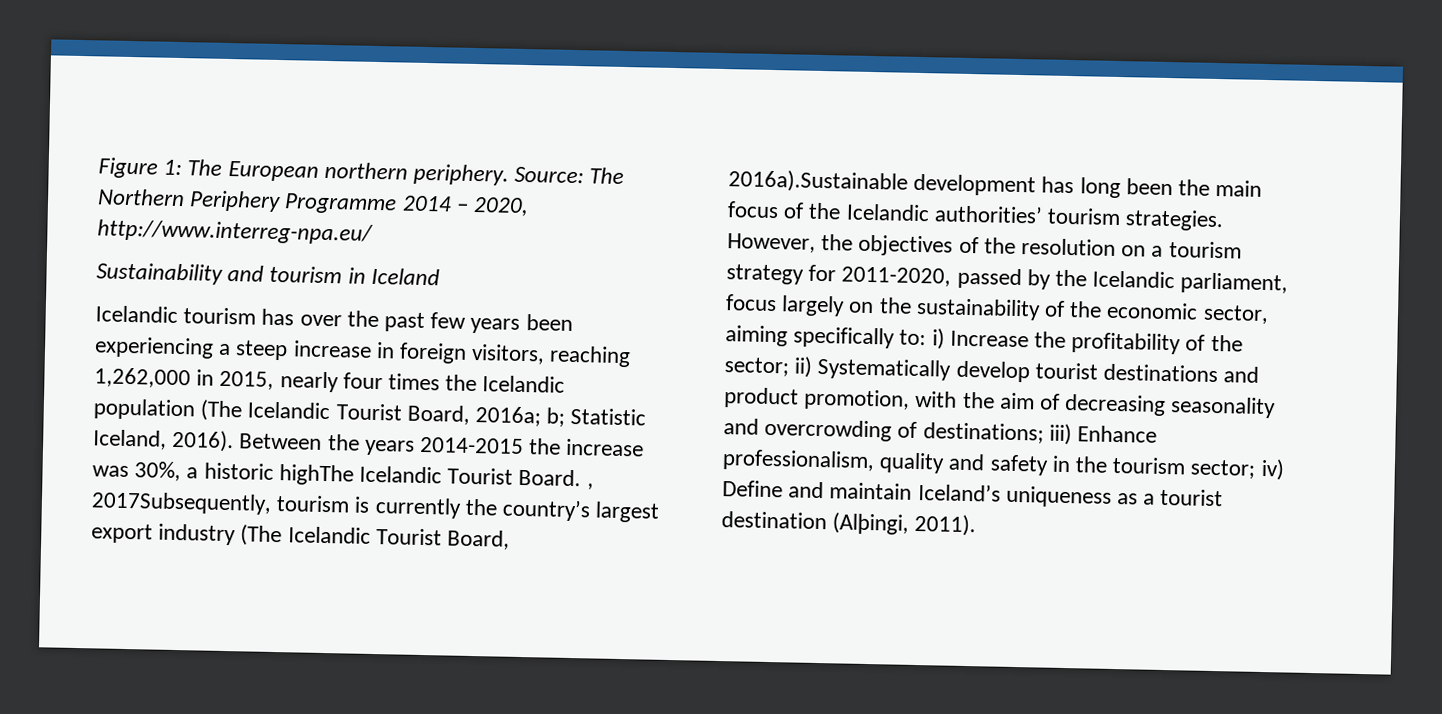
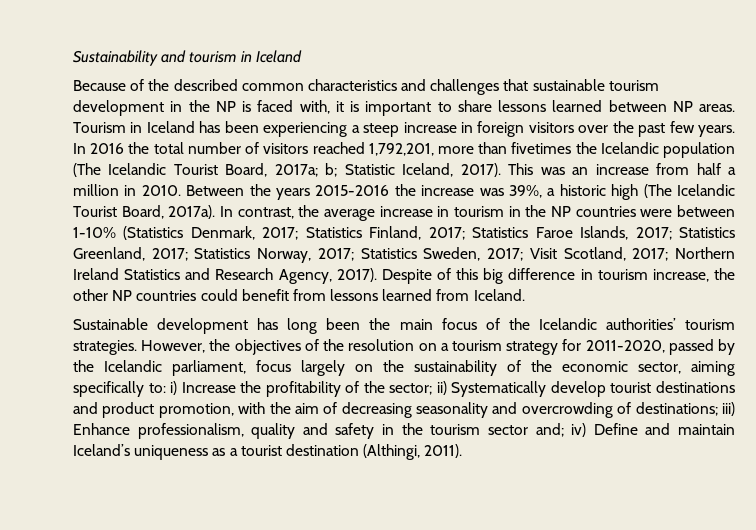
[98,157,625,186] [97,188,530,217] [97,219,374,245] Figure 1: The European northern periphery. Source: The Northern Periphery Programme 2014 – 2020, http://www.interreg-npa.eu/ // -> (73, 58) none
[95,305,521,334] Icelandic tourism has over the past few years -> [73,79,659,95] [73,100,735,116] [73,121,221,133] Because of the described common characteristics and challenges that sustainable tourism development in the NP is faced with, it is important to share lessons learned between NP areas. Tourism in Iceland has
[471,343,632,368] [94,367,441,393] visitors, reaching 1,262,000 in 2015, nearly four times -> [528,121,735,137] [73,142,572,156] visitors over the past few years. In 2016 the total number of visitors reached 1,792,201, more than fivetimes
[475,406,542,427] 2016a; -> [274,164,318,177] 2017a;
[171,429,235,453] 2016). -> [460,163,737,177] [73,184,181,196] 2017). This was an increase from half a million in 2010.
[420,436,525,455] 2014-2015 -> [315,185,390,196] 2015-2016
[134,461,182,482] 30%, -> [508,185,542,198] 39%,
[278,464,594,490] [91,491,661,523] [91,523,511,550] [728,169,908,194] highThe Icelandic Tourist Board. , 2017Subsequently, tourism is currently the country’s largest export industry (The Icelandic Tourist Board, 2016a).Sustainable -> [611,184,735,200] [73,205,735,221] [73,226,735,240] [73,247,736,263] [73,268,735,284] [73,289,525,301] [73,318,148,330] high (The Icelandic Tourist Board, 2017a). In contrast, the average increase in tourism in the NP countries were between 1-10% (Statistics Denmark, 2017; Statistics Finland, 2017; Statistics Faroe Islands, 2017; Statistics Greenland, 2017; Statistics Norway, 2017; Statistics Sweden, 2017; Visit Scotland, 2017; Northern Ireland Statistics and Research Agency, 2017). Despite of this big difference in tourism increase, the other NP countries could benefit from lessons learned from Iceland. // Sustainable
[1190,459,1257,479] sector; -> [487,423,564,437] sector and;
[832,512,910,535] (Alþingi, -> [363,444,421,460] (Althingi,

